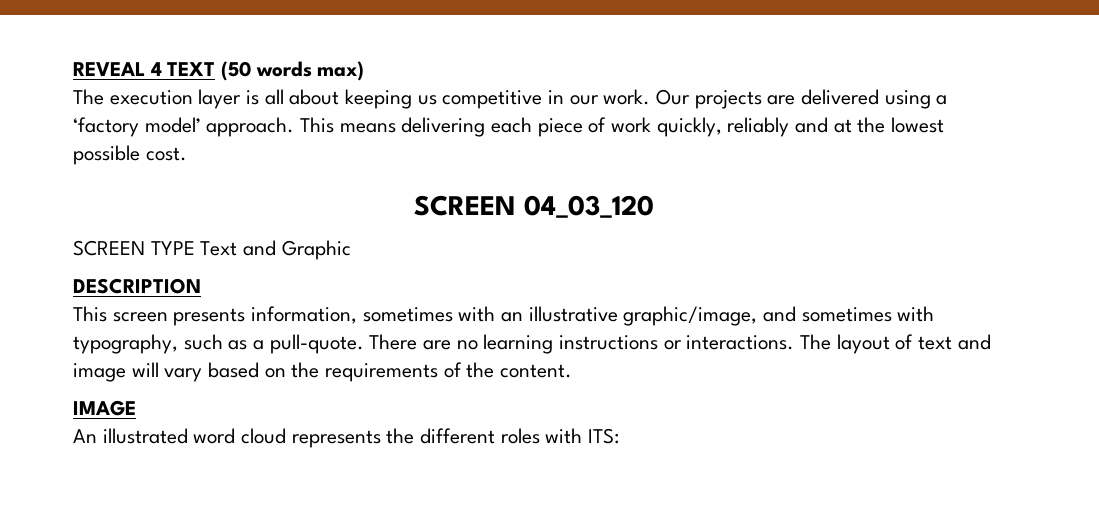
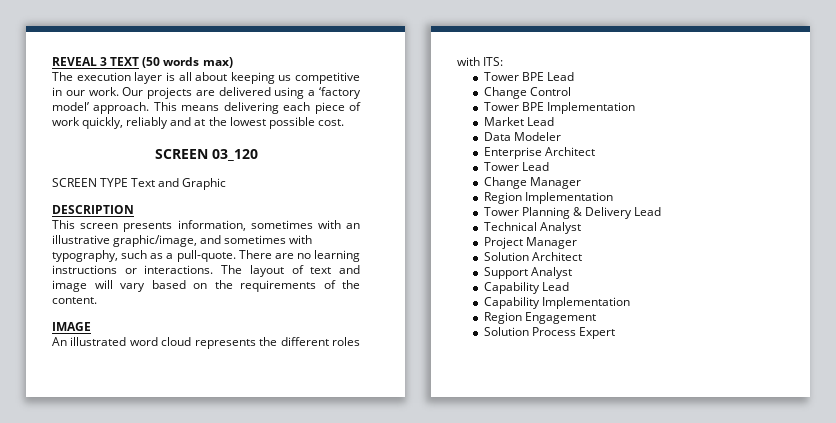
[150,62,162,76] 4 -> [100,57,108,66] 3
[523,195,654,218] 04_03_120 -> [211,149,258,161] 03_120
(620, 436) none -> [483,72,574,81] [483,87,571,99] [483,102,635,114] [483,117,554,126] [483,132,561,141] [483,147,595,159] [483,162,549,171] [483,177,581,189] [483,192,613,204] [483,207,661,219] [483,222,581,234] [483,237,577,249] [483,252,582,261] [483,267,572,279] [483,282,569,294] [483,297,630,309] [483,312,596,324] [483,327,615,339] // Tower BPE Lead // Change Control // Tower BPE Implementation // Market Lead // Data Modeler // Enterprise Architect // Tower Lead // Change Manager // Region Implementation // Tower Planning & Delivery Lead // Technical Analyst // Project Manager // Solution Architect // Support Analyst // Capability Lead // Capability Implementation // Region Engagement // Solution Process Expert

